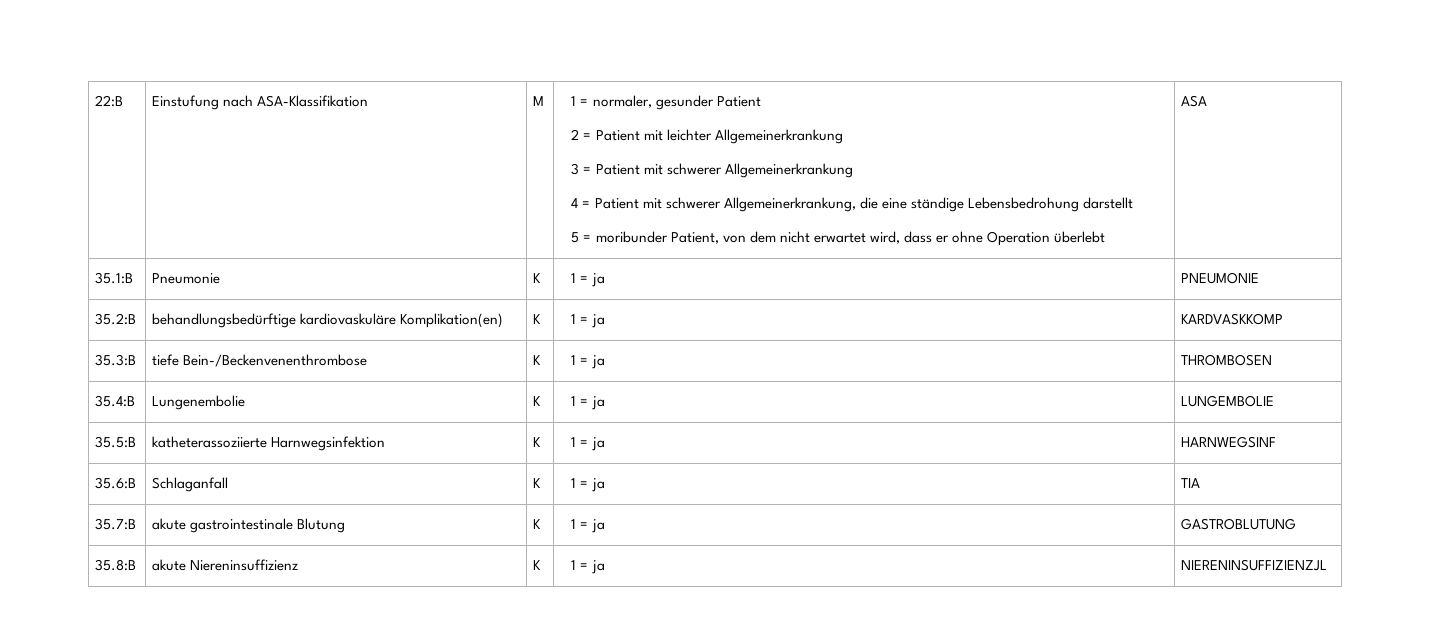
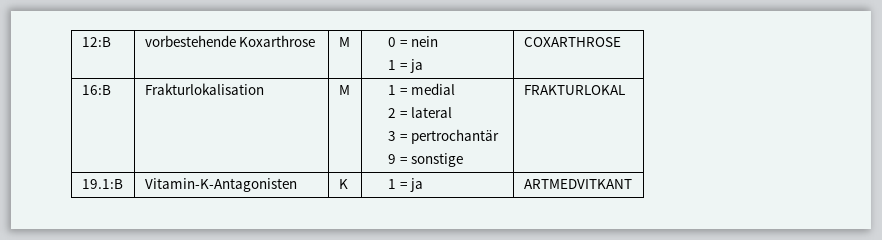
[94,95,123,107] [151,95,369,110] 22:B | Einstufung nach ASA-Klassifikation -> [81,37,111,47] [144,35,316,47] [338,37,350,47] [388,36,439,47] [388,59,424,73] [523,37,621,47] [81,85,111,95] [144,83,264,95] 12:B | vorbestehende Koxarthrose | M | 0 = nein // 1 = ja | COXARTHROSE // 16:B | Frakturlokalisation
[592,95,761,110] normaler, gesunder Patient -> [411,83,456,95] medial
[595,129,843,144] [571,163,853,178] [571,197,1133,212] [571,231,1106,246] [1180,95,1207,107] [94,272,133,284] [151,273,220,284] [532,273,541,283] [571,273,605,287] [1180,272,1259,284] [94,313,136,325] [151,313,504,328] [532,314,541,324] [571,314,605,328] [1180,313,1283,325] [94,354,136,366] [151,354,367,367] [532,355,541,365] [571,355,605,369] [1180,354,1272,366] [94,395,135,407] [151,395,245,410] [532,396,541,406] [571,396,605,410] [1180,395,1274,407] [94,436,136,448] [151,436,385,451] [532,437,541,447] [571,437,605,451] [1180,436,1276,448] [94,477,136,489] [151,477,228,492] [532,478,541,488] [571,478,605,492] [1180,478,1200,488] [94,518,136,530] [151,518,346,533] [532,519,541,529] [571,519,605,533] [1180,518,1296,530] [94,559,136,571] [151,559,298,571] [532,560,541,570] [571,560,605,574] [1180,559,1327,571] Patient mit leichter Allgemeinerkrankung // 3 = Patient mit schwerer Allgemeinerkrankung // 4 = Patient mit schwerer Allgemeinerkrankung, die eine ständige Lebensbedrohung darstellt // 5 = moribunder Patient, von dem nicht erwartet wird, dass er ohne Operation überlebt | ASA // 35.1:B | Pneumonie | K | 1 = ja | PNEUMONIE // 35.2:B | behandlungsbedürftige kardiovaskuläre Komplikation(en) | K | 1 = ja | KARDVASKKOMP // 35.3:B | tiefe Bein-/Beckenvenenthrombose | K | 1 = ja | THROMBOSEN // 35.4:B | Lungenembolie | K | 1 = ja | LUNGEMBOLIE // 35.5:B | katheterassoziierte Harnwegsinfektion | K | 1 = ja | HARNWEGSINF // 35.6:B | Schlaganfall | K | 1 = ja | TIA // 35.7:B | akute gastrointestinale Blutung | K | 1 = ja | GASTROBLUTUNG // 35.8:B | akute Niereninsuffizienz | K | 1 = ja | NIERENINSUFFIZIENZJL -> [411,107,453,118] [388,129,500,144] [388,153,464,167] [523,85,625,95] [81,179,123,189] [144,178,297,192] [338,179,348,189] [388,178,424,192] [523,179,632,189] lateral // 3 = pertrochantär // 9 = sonstige | FRAKTURLOKAL // 19.1:B | Vitamin-K-Antagonisten | K | 1 = ja | ARTMEDVITKANT

